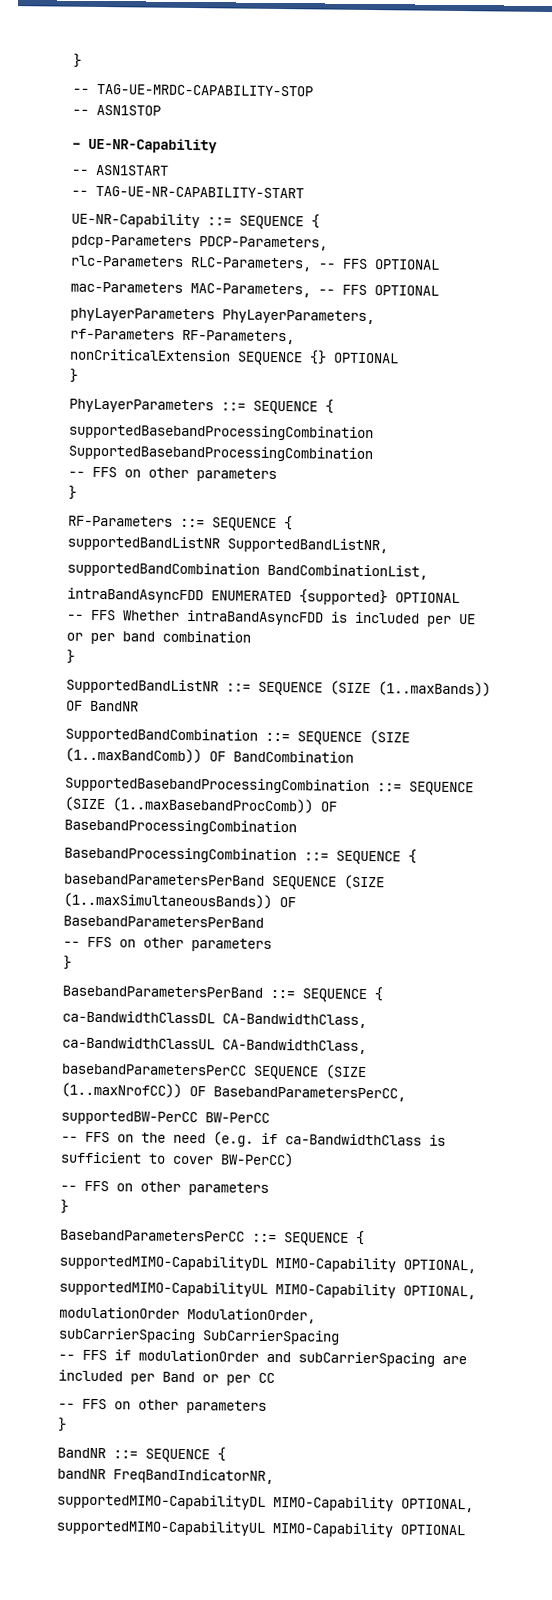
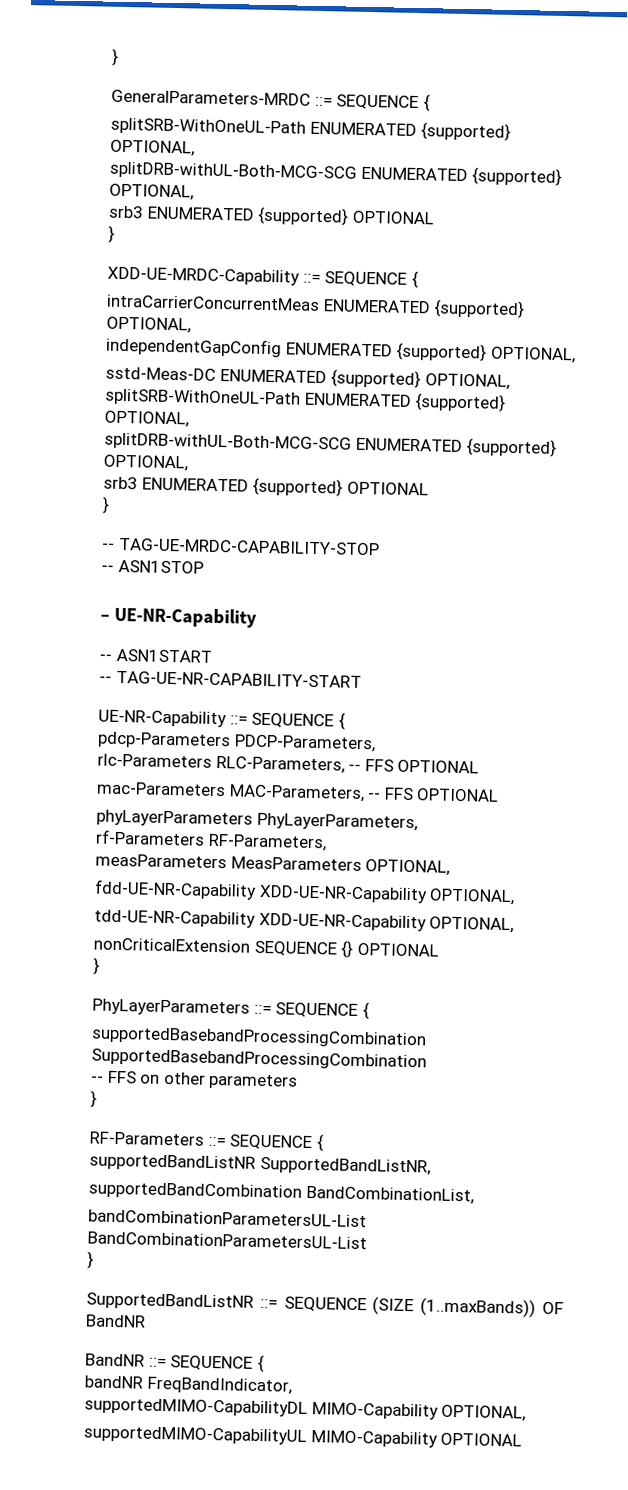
[73,53,82,68] } -> [111,48,119,66] [111,89,431,112] [110,117,512,141] [110,139,195,157] [109,161,563,187] [109,183,194,201] [108,205,434,226] [108,225,115,243] [107,266,419,289] [106,294,526,319] [106,316,191,334] [106,336,576,364] [105,366,510,390] [104,388,507,412] [104,410,189,428] [104,432,558,457] [103,454,188,472] [103,476,429,497] [102,496,110,514] } // GeneralParameters-MRDC ::= SEQUENCE { // splitSRB-WithOneUL-Path ENUMERATED {supported} OPTIONAL, // splitDRB-withUL-Both-MCG-SCG ENUMERATED {supported} OPTIONAL, // srb3 ENUMERATED {supported} OPTIONAL // } // XDD-UE-MRDC-Capability ::= SEQUENCE { // intraCarrierConcurrentMeas ENUMERATED {supported} OPTIONAL, // independentGapConfig ENUMERATED {supported} OPTIONAL, // sstd-Meas-DC ENUMERATED {supported} OPTIONAL, splitSRB-WithOneUL-Path ENUMERATED {supported} OPTIONAL, // splitDRB-withUL-Both-MCG-SCG ENUMERATED {supported} OPTIONAL, // srb3 ENUMERATED {supported} OPTIONAL // }
(295, 337) none -> [95,853,451,876] [94,879,516,906] [94,909,515,934] // measParameters MeasParameters OPTIONAL, // fdd-UE-NR-Capability XDD-UE-NR-Capability OPTIONAL, // tdd-UE-NR-Capability XDD-UE-NR-Capability OPTIONAL,
[67,587,460,606] [67,609,476,627] [66,630,251,645] intraBandAsyncFDD ENUMERATED {supported} OPTIONAL // -- FFS Whether intraBandAsyncFDD is included per UE or per band combination -> [88,1209,367,1228] [87,1231,367,1250] bandCombinationParametersUL-List BandCombinationParametersUL-List
[65,727,410,745] [65,747,354,764] [65,776,474,796] [64,796,337,814] [64,818,297,836] [64,846,417,865] [64,873,385,890] [63,892,296,909] [63,915,264,928] [63,936,272,952] [63,955,72,970] [62,985,383,1003] [62,1010,367,1029] [62,1036,367,1055] [61,1063,367,1080] [61,1082,406,1102] [61,1110,270,1126] [61,1131,446,1147] [60,1151,294,1168] [60,1180,269,1196] [60,1199,69,1214] [60,1229,365,1246] [59,1254,476,1274] [59,1280,476,1300] [59,1306,316,1324] [58,1327,340,1345] [58,1349,467,1367] [58,1369,275,1386] [58,1398,267,1414] [57,1417,67,1432] // SupportedBandCombination ::= SEQUENCE (SIZE (1..maxBandComb)) OF BandCombination // SupportedBasebandProcessingCombination ::= SEQUENCE (SIZE (1..maxBasebandProcComb)) OF BasebandProcessingCombination // BasebandProcessingCombination ::= SEQUENCE { // basebandParametersPerBand SEQUENCE (SIZE (1..maxSimultaneousBands)) OF BasebandParametersPerBand // -- FFS on other parameters // } // BasebandParametersPerBand ::= SEQUENCE { // ca-BandwidthClassDL CA-BandwidthClass, // ca-BandwidthClassUL CA-BandwidthClass, // basebandParametersPerCC SEQUENCE (SIZE (1..maxNrofCC)) OF BasebandParametersPerCC, // supportedBW-PerCC BW-PerCC // -- FFS on the need (e.g. if ca-BandwidthClass is sufficient to cover BW-PerCC) // -- FFS on other parameters // } // BasebandParametersPerCC ::= SEQUENCE { // supportedMIMO-CapabilityDL MIMO-Capability OPTIONAL, // supportedMIMO-CapabilityUL MIMO-Capability OPTIONAL, // modulationOrder ModulationOrder, // subCarrierSpacing SubCarrierSpacing // -- FFS if modulationOrder and subCarrierSpacing are included per Band or per CC // -- FFS on other parameters // } -> (146, 1321) none
[113,1468,274,1485] FreqBandIndicatorNR, -> [146,1376,292,1395] FreqBandIndicator,

